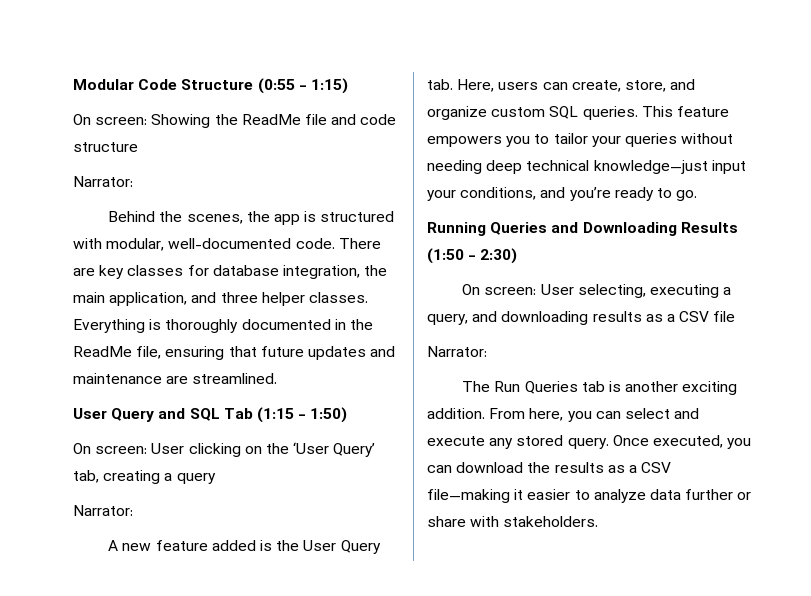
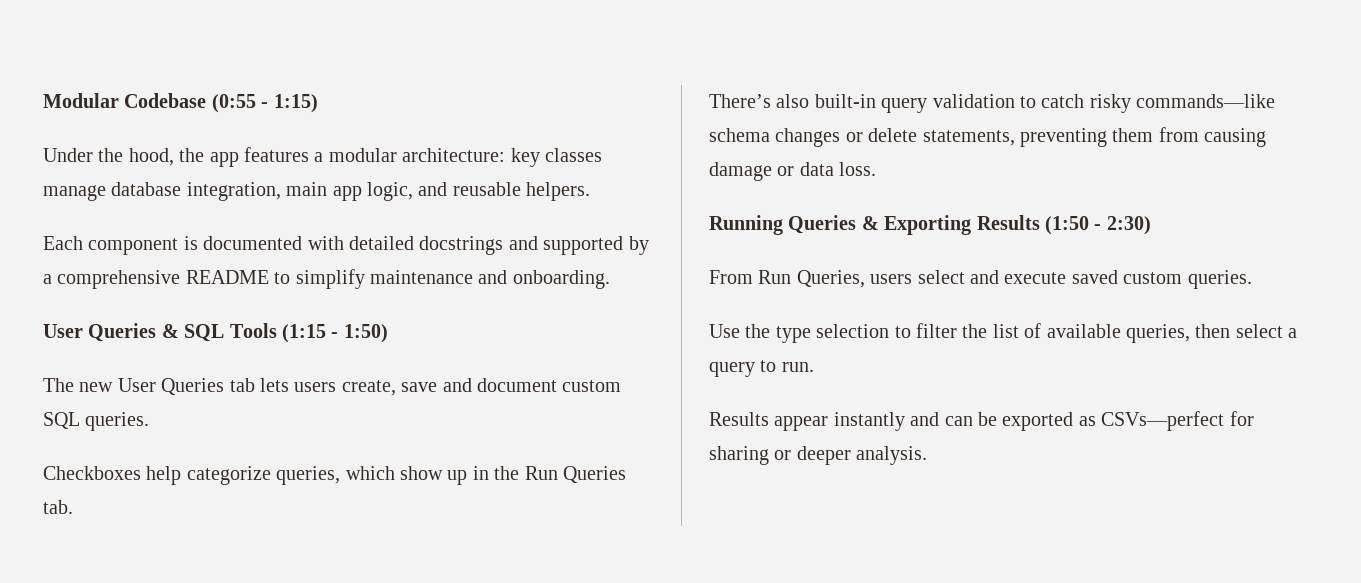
[138,79,254,90] Code Structure -> [124,93,207,108] Codebase
[73,114,397,128] [73,142,138,152] [73,176,133,187] [108,211,395,225] [73,238,381,251] [73,268,95,276] On screen: Showing the ReadMe file and code structure // Narrator: // Behind the scenes, the app is structured with modular, well-documented code. There are -> [43,147,506,167] Under the hood, the app features a modular architecture:
[187,265,209,276] for -> [43,185,106,201] manage
[364,265,388,276] [73,292,368,306] [73,319,373,333] [73,346,396,360] [73,373,278,384] [73,407,348,423] [73,442,376,457] [73,470,216,484] [73,505,133,516] [108,540,381,554] [427,79,696,92] [427,106,729,120] [427,133,734,147] [427,160,746,174] [427,187,698,201] the main application, and three helper classes. Everything is thoroughly documented in the ReadMe file, ensuring that future updates and maintenance are streamlined. // User Query and SQL Tab (1:15 - 1:50) // On screen: User clicking on the ‘User Query’ tab, creating a query // Narrator: // A new feature added is the User Query tab. Here, users can create, store, and organize custom SQL queries. This feature empowers you to tailor your queries without needing deep technical knowledge—just input your conditions, and you’re ready to go. -> [286,182,591,201] [43,236,649,255] [43,269,610,289] [43,323,388,343] [43,378,622,396] [43,412,150,431] [43,466,626,485] [43,500,73,514] [709,94,1276,113] [709,127,1267,147] [709,162,877,181] main app logic, and reusable helpers. // Each component is documented with detailed docstrings and supported by a comprehensive README to simplify maintenance and onboarding. // User Queries & SQL Tools (1:15 - 1:50) // The new User Queries tab lets users create, save and document custom SQL queries. // Checkboxes help categorize queries, which show up in the Run Queries tab. // There’s also built-in query validation to catch risky commands—like schema changes or delete statements, preventing them from causing damage or data loss.
[551,222,677,236] and Downloading -> [861,215,972,235] & Exporting
[462,284,732,298] [427,311,736,325] [427,346,487,357] [462,381,738,395] [427,408,700,422] [427,435,752,449] [427,462,672,473] [427,489,752,503] [427,516,599,527] On screen: User selecting, executing a query, and downloading results as a CSV file // Narrator: // The Run Queries tab is another exciting addition. From here, you can select and execute any stored query. Once executed, you can download the results as a CSV file—making it easier to analyze data further or share with stakeholders. -> [709,270,1252,289] [709,323,1298,343] [709,360,814,377] [709,411,1254,431] [709,446,928,465] From Run Queries, users select and execute saved custom queries. // Use the type selection to filter the list of available queries, then select a query to run. // Results appear instantly and can be exported as CSVs—perfect for sharing or deeper analysis.

